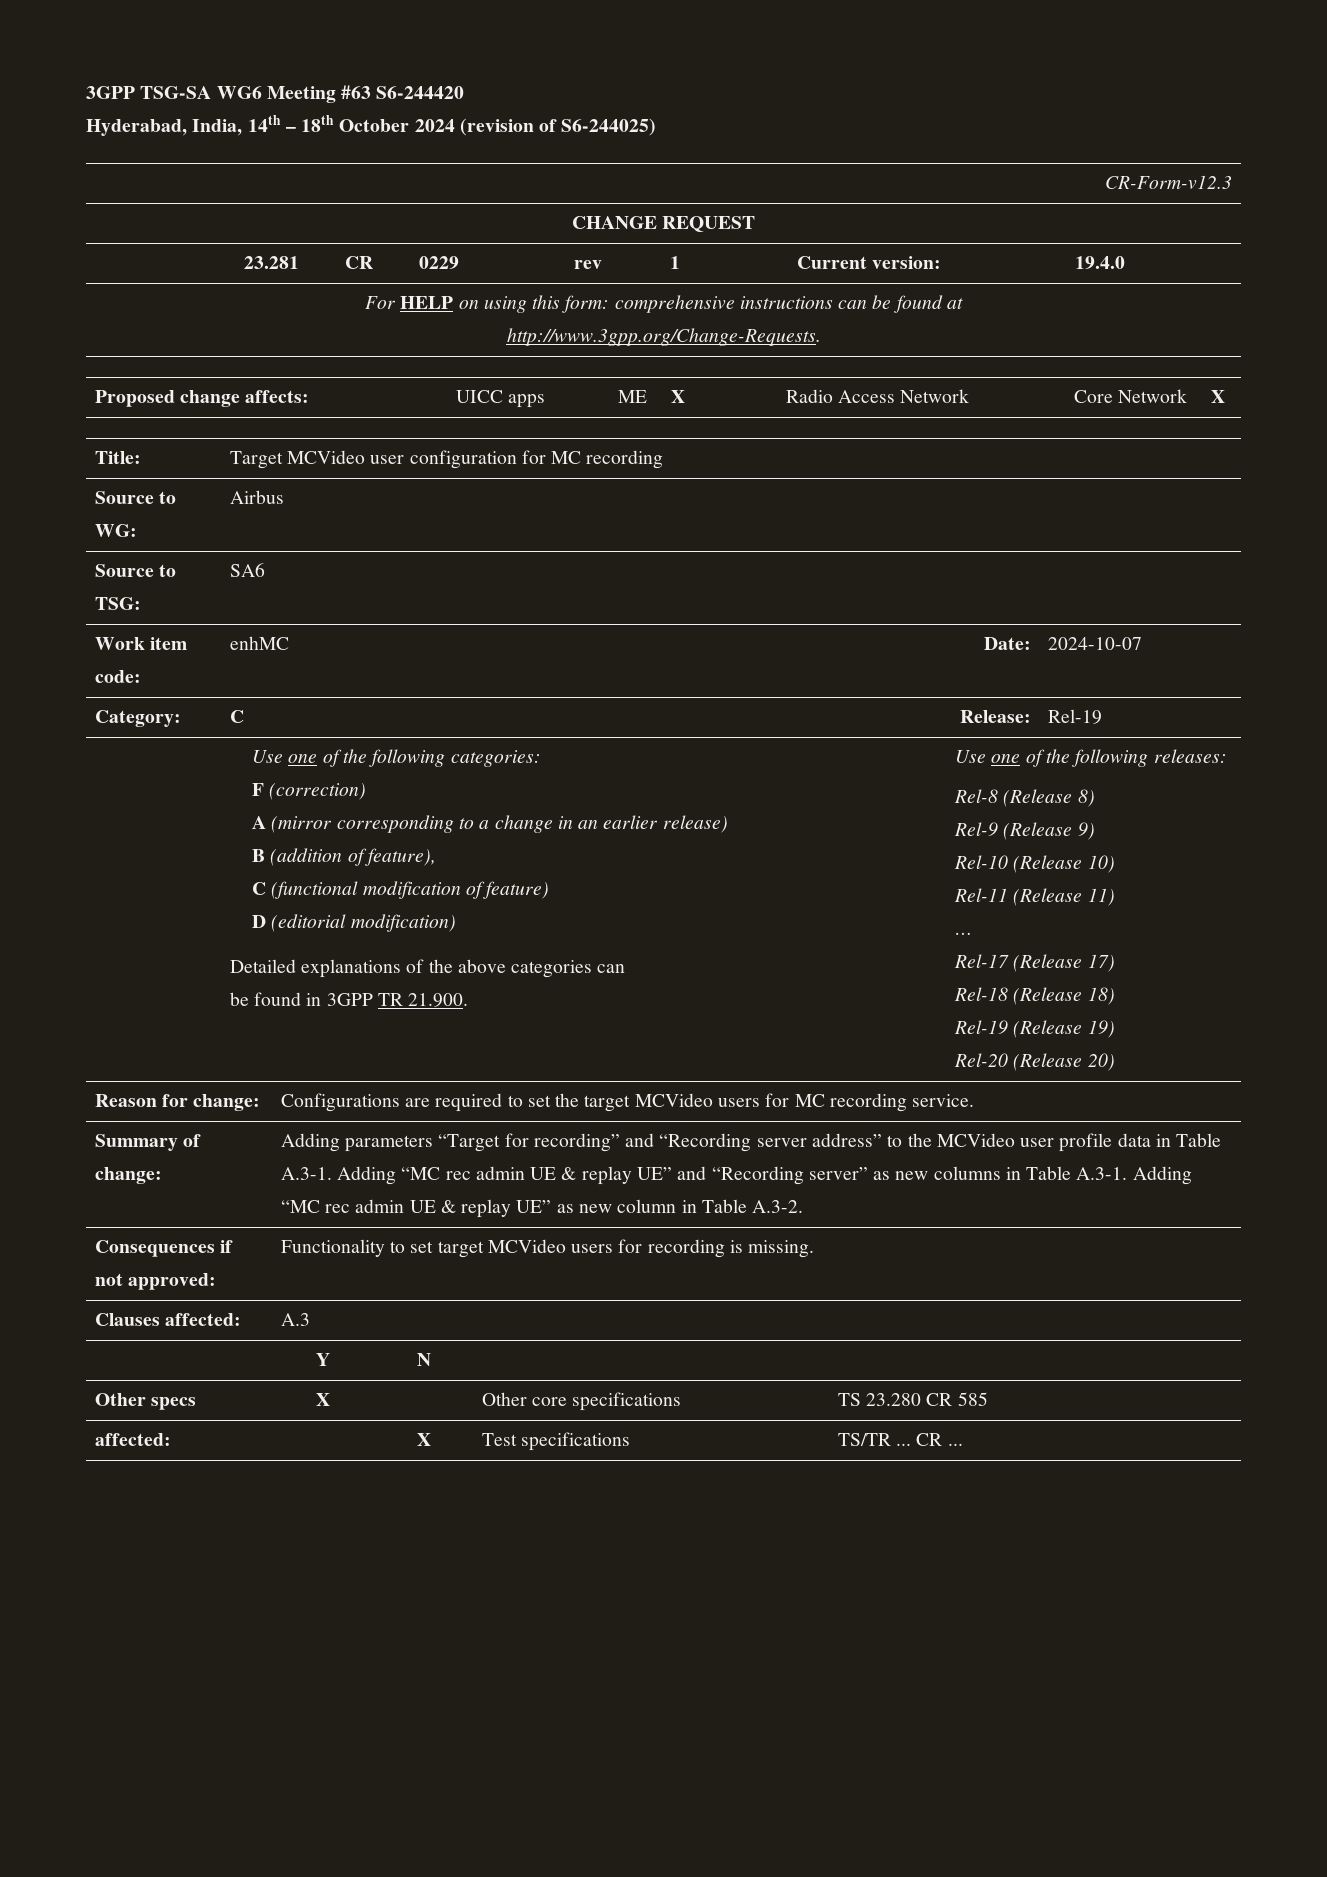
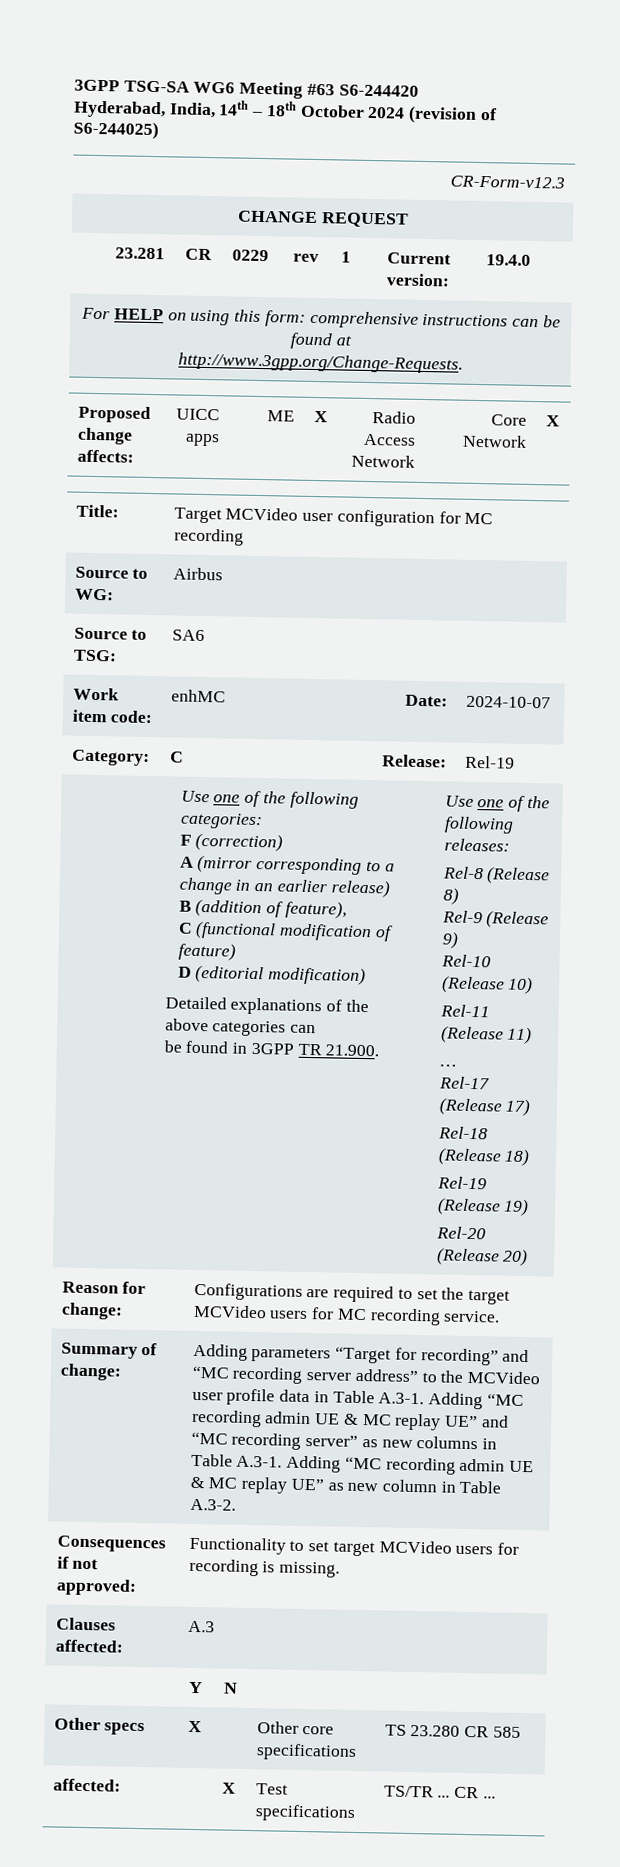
[659,1133,752,1152] “Recording -> [191,1365,304,1384] “MC recording
[445,1166,577,1180] rec admin UE & -> [190,1409,392,1428] recording admin UE & MC
[711,1166,804,1185] “Recording -> [190,1431,302,1450] “MC recording
[325,1199,456,1213] rec admin UE & -> [385,1457,534,1475] [189,1476,239,1489] recording admin UE & MC

